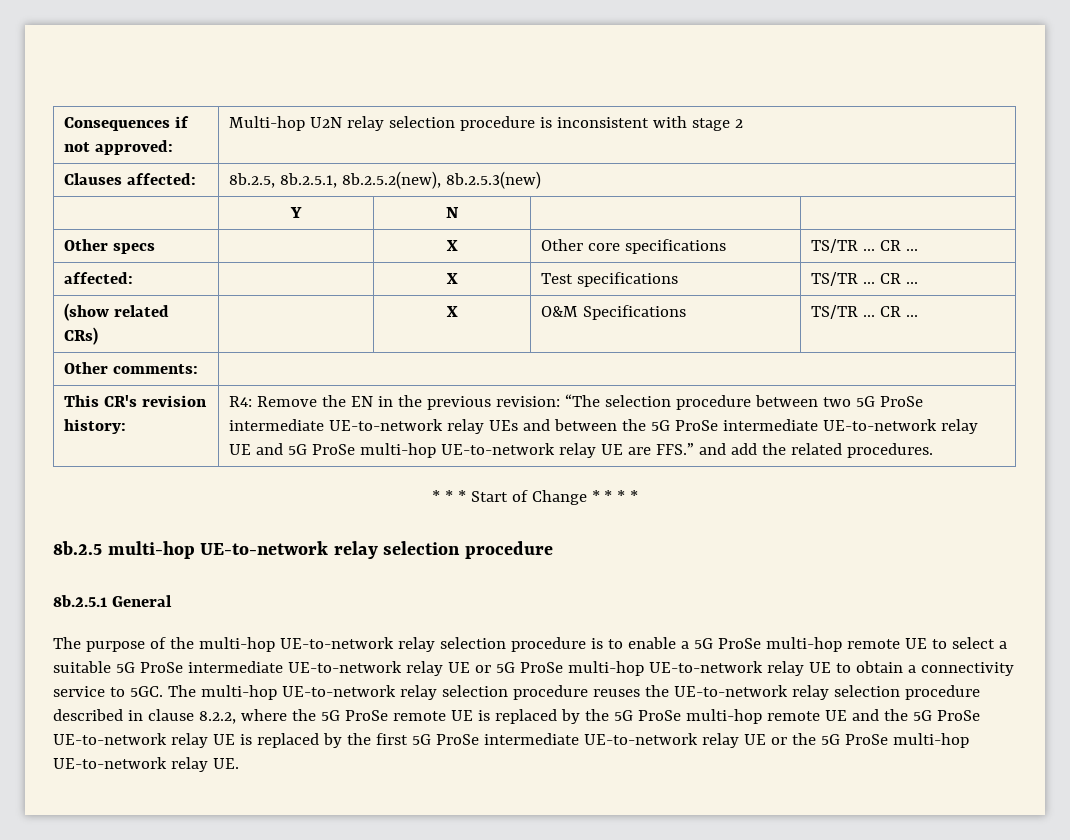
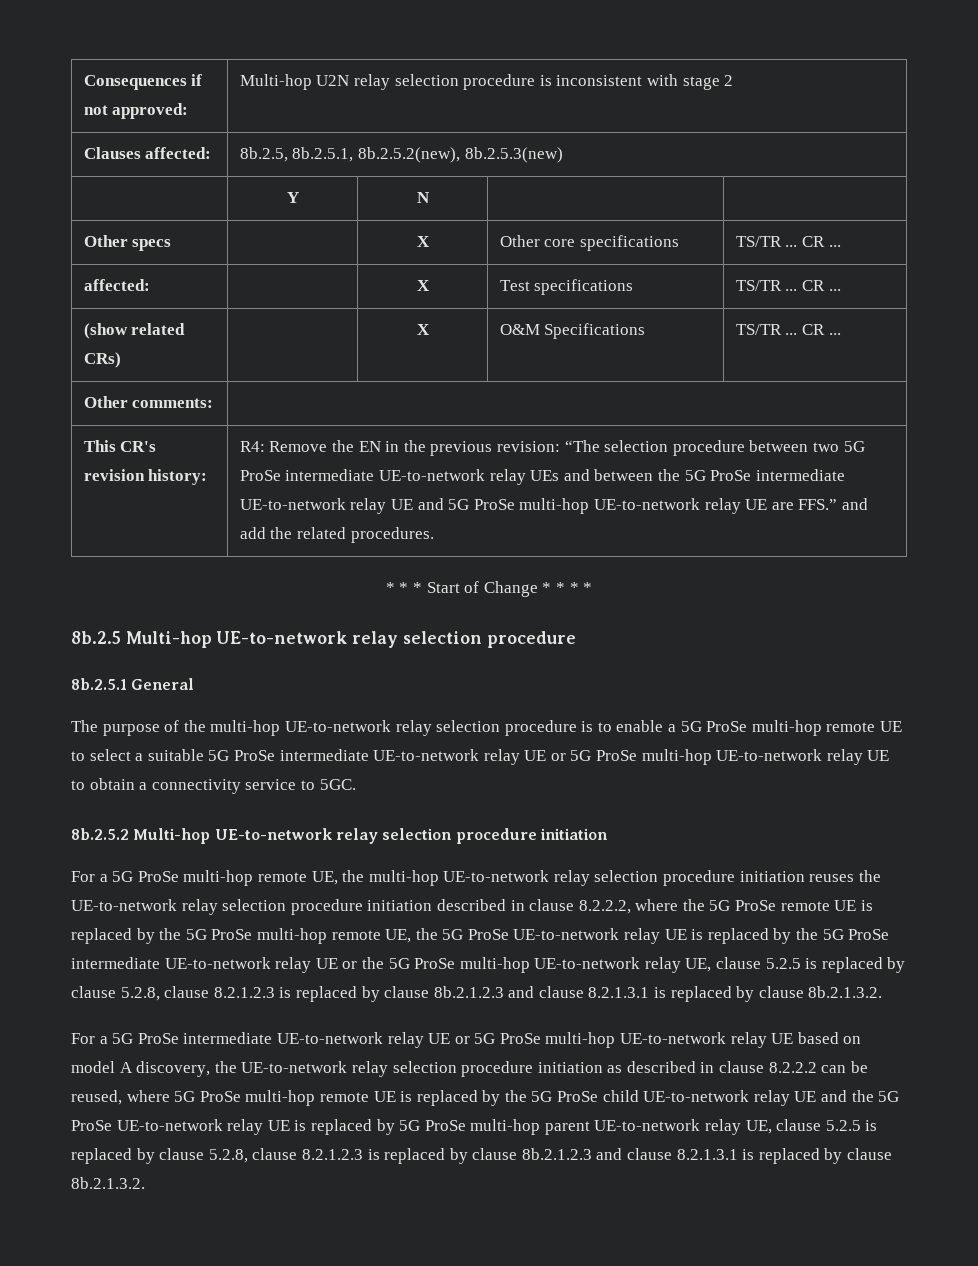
[107,541,195,559] multi-hop -> [125,631,212,648] Multi-hop
[167,685,588,700] The multi-hop UE-to-network relay selection procedure -> [71,828,608,844] [71,870,805,886] // 8b.2.5.2 Multi-hop UE-to-network relay selection procedure initiation // For a 5G ProSe multi-hop remote UE, the multi-hop UE-to-network relay selection procedure initiation
[53,709,236,724] described in clause 8.2.2, -> [367,899,631,914] initiation described in clause 8.2.2.2,
[824,709,879,721] UE and -> [385,929,412,943] UE,
[375,733,408,745] first -> (819, 934) none
[212,758,239,769] UE. -> [685,957,906,973] [71,986,883,1002] [71,1032,862,1048] [71,1061,868,1077] [71,1090,900,1106] [71,1119,878,1135] [71,1148,893,1164] [71,1177,145,1189] UE, clause 5.2.5 is replaced by clause 5.2.8, clause 8.2.1.2.3 is replaced by clause 8b.2.1.2.3 and clause 8.2.1.3.1 is replaced by clause 8b.2.1.3.2. // For a 5G ProSe intermediate UE-to-network relay UE or 5G ProSe multi-hop UE-to-network relay UE based on model A discovery, the UE-to-network relay selection procedure initiation as described in clause 8.2.2.2 can be reused, where 5G ProSe multi-hop remote UE is replaced by the 5G ProSe child UE-to-network relay UE and the 5G ProSe UE-to-network relay UE is replaced by 5G ProSe multi-hop parent UE-to-network relay UE, clause 5.2.5 is replaced by clause 5.2.8, clause 8.2.1.2.3 is replaced by clause 8b.2.1.2.3 and clause 8.2.1.3.1 is replaced by clause 8b.2.1.3.2.

